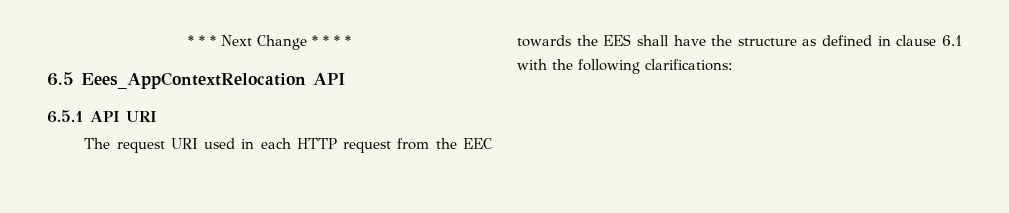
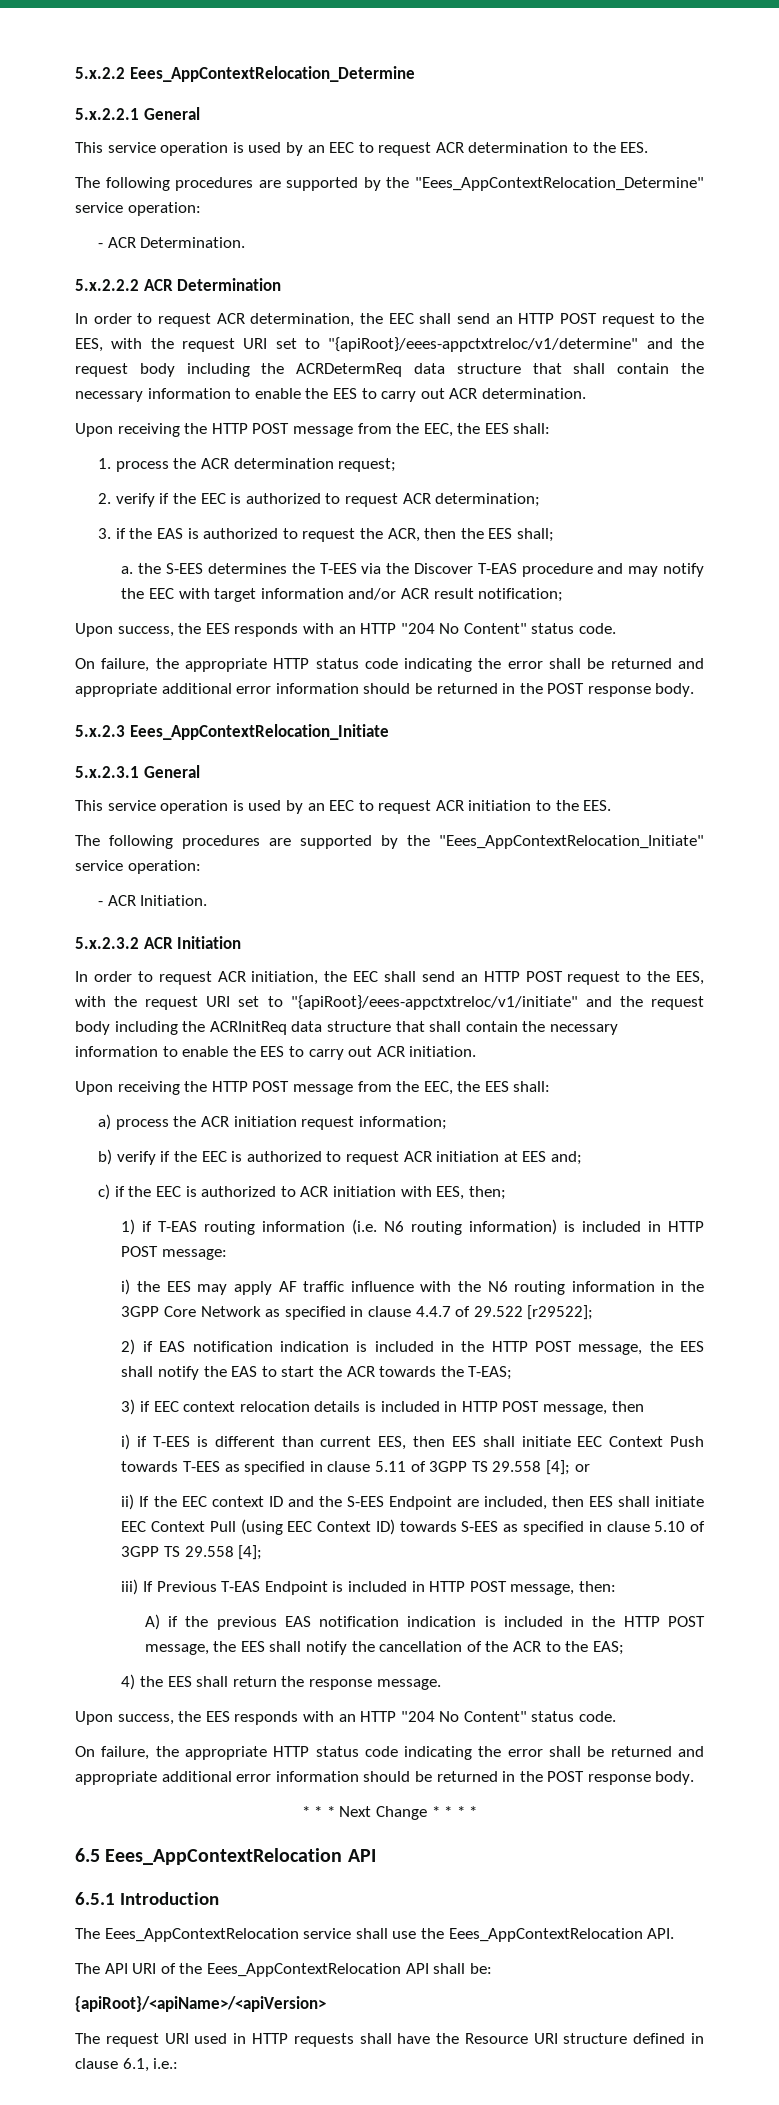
(188, 40) none -> [75,66,415,82] [75,107,200,120] [75,142,649,156] [75,177,704,191] [75,202,201,216] [98,237,246,248] [75,278,282,291] [75,313,704,327] [75,337,705,352] [75,363,704,377] [75,388,586,402] [75,423,551,437] [98,458,397,472] [98,493,541,507] [98,528,554,542] [121,563,704,577] [121,588,564,602] [75,623,617,637] [75,658,704,672] [75,683,695,697] [75,724,389,740] [75,765,200,778] [75,800,612,814] [75,835,704,849] [75,860,201,874] [98,895,208,906] [75,936,242,949] [75,971,704,985] [75,995,704,1010] [75,1021,618,1035] [75,1046,477,1060] [75,1081,551,1095] [98,1114,447,1130] [98,1149,582,1165] [98,1184,506,1200] [121,1219,704,1235] [121,1246,228,1260] [121,1279,704,1295] [121,1305,594,1320] [121,1339,704,1355] [121,1366,513,1380] [121,1399,644,1415] [121,1434,705,1450] [121,1460,590,1475] [121,1494,704,1510] [121,1519,706,1535] [121,1545,263,1560] [121,1579,616,1595] [144,1614,705,1630] [144,1641,624,1655] [121,1674,441,1690] [75,1711,617,1725] [75,1746,704,1760] [75,1771,695,1785] 5.x.2.2 Eees_AppContextRelocation_Determine // 5.x.2.2.1 General // This service operation is used by an EEC to request ACR determination to the EES. // The following procedures are supported by the "Eees_AppContextRelocation_Determine" service operation: // - ACR Determination. // 5.x.2.2.2 ACR Determination // In order to request ACR determination, the EEC shall send an HTTP POST request to the EES, with the request URI set to "{apiRoot}/eees-appctxtreloc/v1/determine" and the request body including the ACRDetermReq data structure that shall contain the necessary information to enable the EES to carry out ACR determination. // Upon receiving the HTTP POST message from the EEC, the EES shall: // 1. process the ACR determination request; // 2. verify if the EEC is authorized to request ACR determination; // 3. if the EAS is authorized to request the ACR, then the EES shall; // a. the S-EES determines the T-EES via the Discover T-EAS procedure and may notify the EEC with target information and/or ACR result notification; // Upon success, the EES responds with an HTTP "204 No Content" status code. // On failure, the appropriate HTTP status code indicating the error shall be returned and appropriate additional error information should be returned in the POST response body. // 5.x.2.3 Eees_AppContextRelocation_Initiate // 5.x.2.3.1 General // This service operation is used by an EEC to request ACR initiation to the EES. // The following procedures are supported by the "Eees_AppContextRelocation_Initiate" service operation: // - ACR Initiation. // 5.x.2.3.2 ACR Initiation // In order to request ACR initiation, the EEC shall send an HTTP POST request to the EES, with the request URI set to "{apiRoot}/eees-appctxtreloc/v1/initiate" and the request body including the ACRInitReq data structure that shall contain the necessary information to enable the EES to carry out ACR initiation. // Upon receiving the HTTP POST message from the EEC, the EES shall: // a) process the ACR initiation request information; // b) verify if the EEC is authorized to request ACR initiation at EES and; // c) if the EEC is authorized to ACR initiation with EES, then; // 1) if T-EAS routing information (i.e. N6 routing information) is included in HTTP POST message: // i) the EES may apply AF traffic influence with the N6 routing information in the 3GPP Core Network as specified in clause 4.4.7 of 29.522 [r29522]; // 2) if EAS notification indication is included in the HTTP POST message, the EES shall notify the EAS to start the ACR towards the T-EAS; // 3) if EEC context relocation details is included in HTTP POST message, then // i) if T-EES is different than current EES, then EES shall initiate EEC Context Push towards T-EES as specified in clause 5.11 of 3GPP TS 29.558 [4]; or // ii) If the EEC context ID and the S-EES Endpoint are included, then EES shall initiate EEC Context Pull (using EEC Context ID) towards S-EES as specified in clause 5.10 of 3GPP TS 29.558 [4]; // iii) If Previous T-EAS Endpoint is included in HTTP POST message, then: // A) if the previous EAS notification indication is included in the HTTP POST message, the EES shall notify the cancellation of the ACR to the EAS; // 4) the EES shall return the response message. // Upon success, the EES responds with an HTTP "204 No Content" status code. // On failure, the appropriate HTTP status code indicating the error shall be returned and appropriate additional error information should be returned in the POST response body. //
[90,111,157,122] API URI -> [119,1892,219,1905] [75,1928,675,1942] [75,1963,492,1977] [75,1996,326,2012] Introduction // The Eees_AppContextRelocation service shall use the Eees_AppContextRelocation API. // The API URI of the Eees_AppContextRelocation API shall be: // {apiRoot}/<apiName>/<apiVersion>
[260,138,492,153] [517,34,962,47] [517,59,732,74] each HTTP request from the EEC towards the EES shall have the structure as defined in clause 6.1 with the following clarifications: -> [251,2033,704,2047] [75,2058,179,2072] HTTP requests shall have the Resource URI structure defined in clause 6.1, i.e.:

